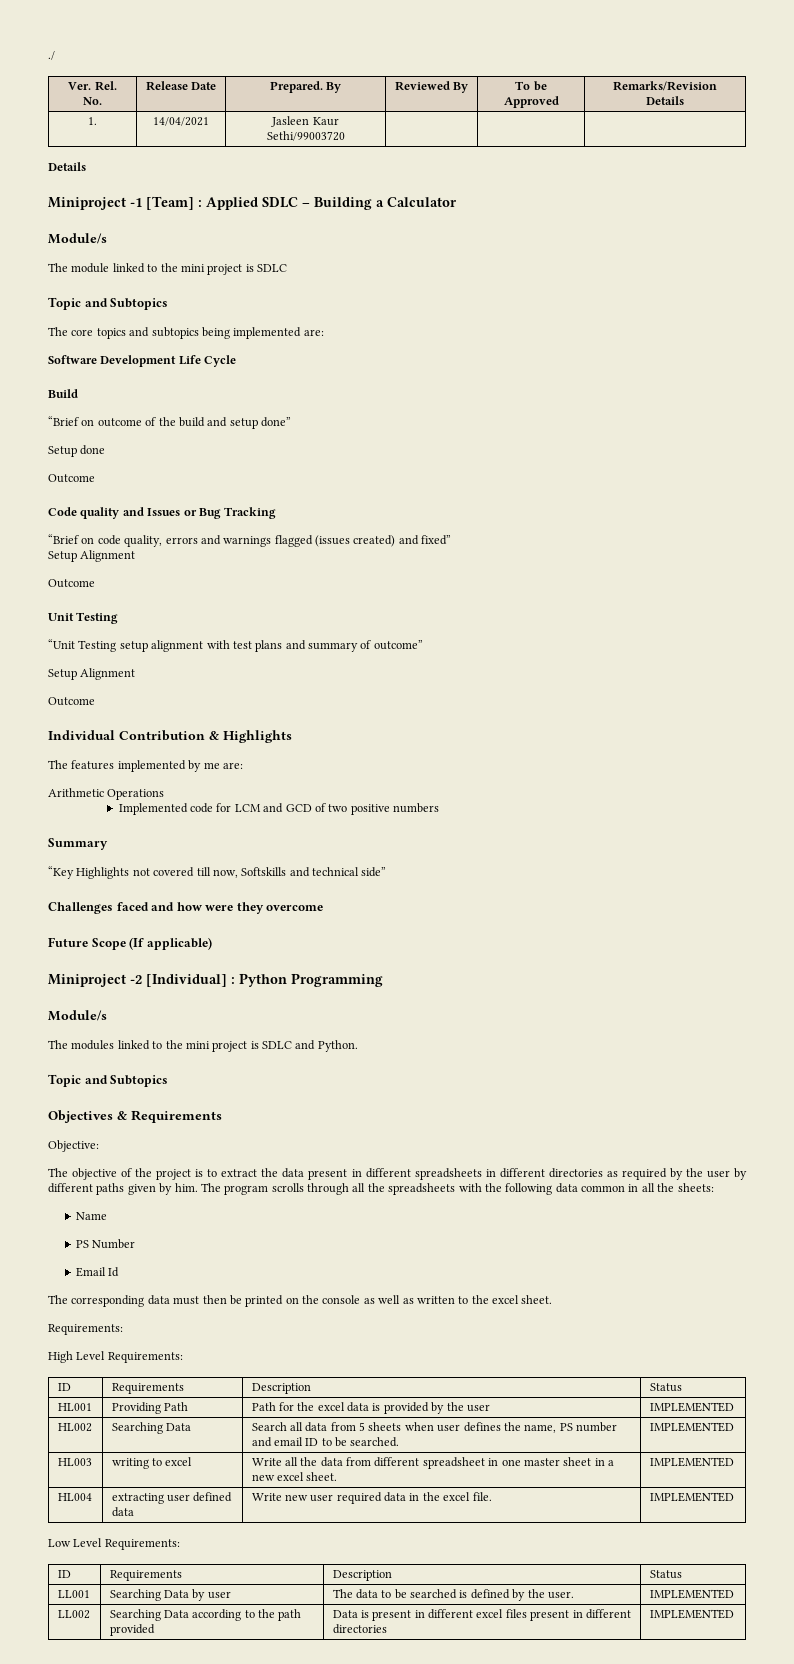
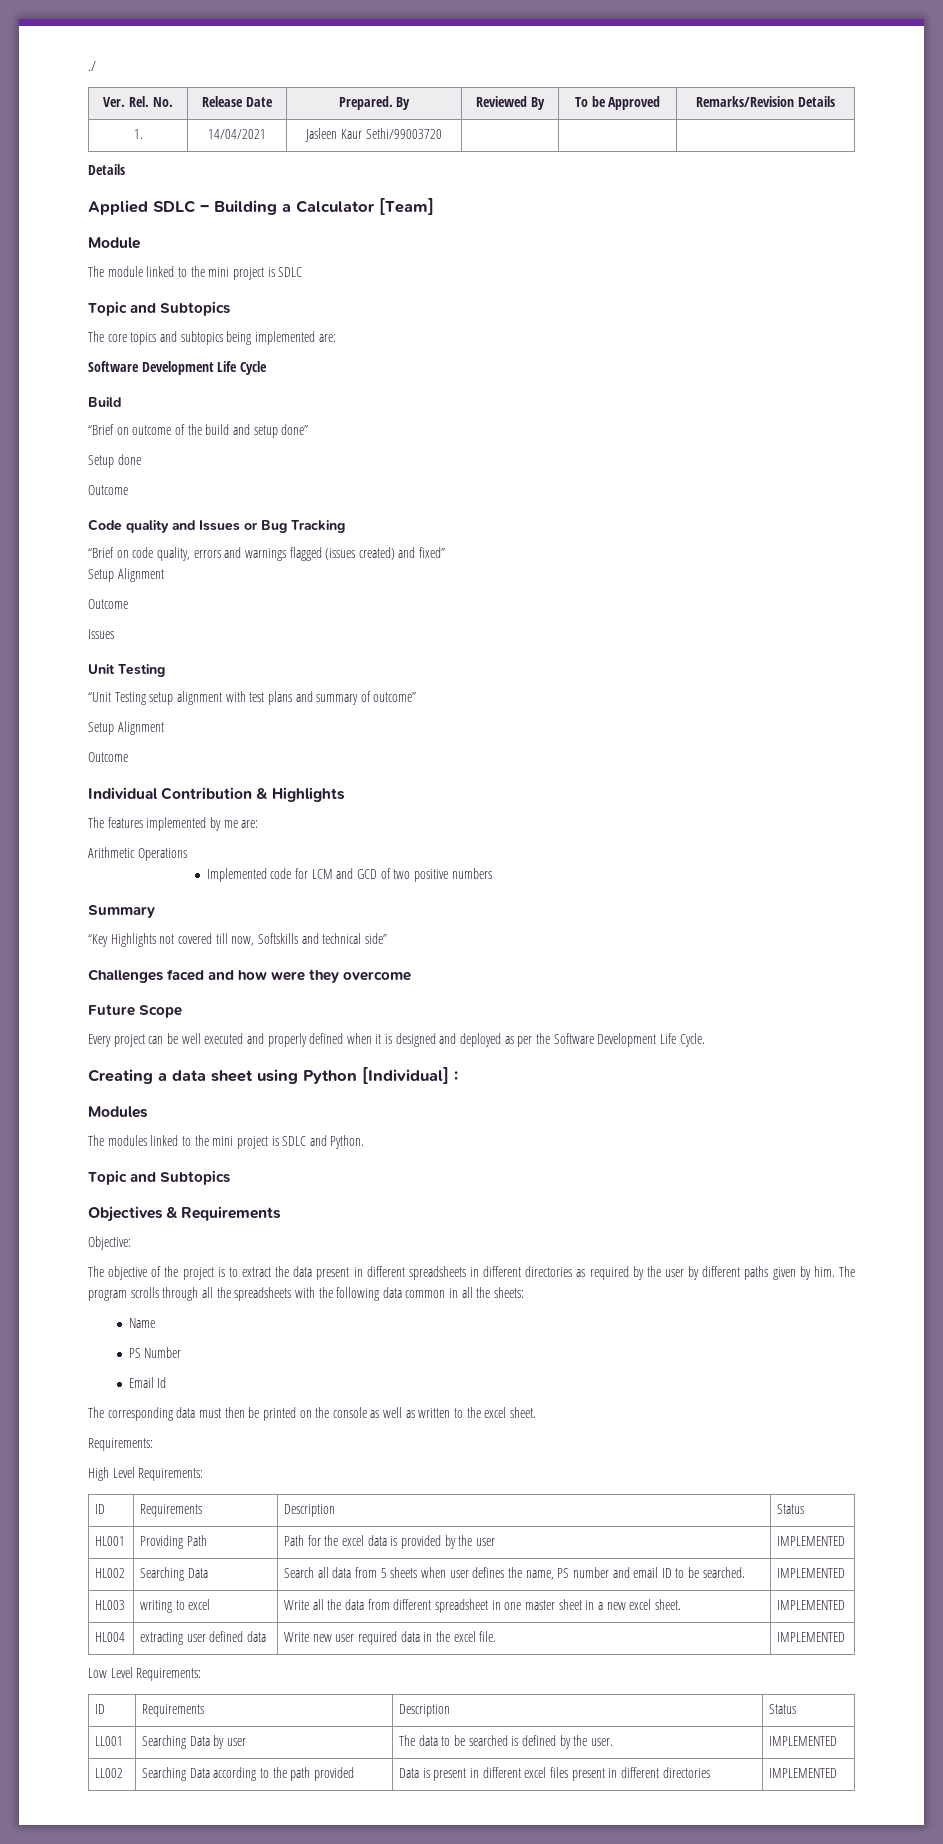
[48,196,202,210] Miniproject -1 [Team] : -> (125, 169) none
[48,233,107,244] // Module/s -> [379,198,434,215] [88,237,140,249] [Team] // Module
(95, 583) none -> [88,629,114,639] // Issues
[129,937,212,950] [48,974,142,987] (If applicable) // Miniproject -2 -> [88,1033,705,1047] [88,1069,357,1084] // Every project can be well executed and properly defined when it is designed and deployed as per the Software Development Life Cycle. // Creating a data sheet using Python
[239,973,383,987] [48,1010,107,1021] Python Programming // Module/s -> [88,1106,148,1118] // Modules

